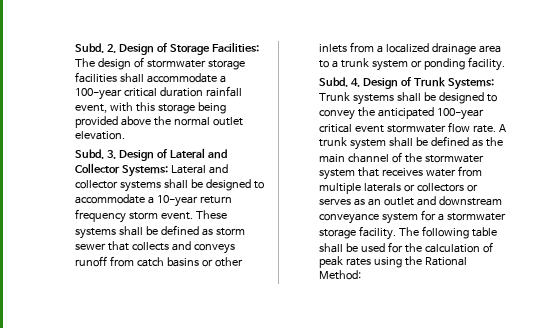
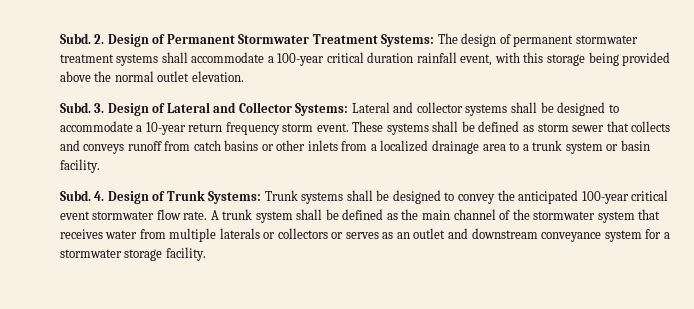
[169,42,259,55] [75,57,245,70] [75,72,118,83] Storage Facilities: The design of stormwater storage facilities -> [166,33,638,47] [59,54,159,66] Permanent Stormwater Treatment Systems: The design of permanent stormwater treatment systems
[423,58,465,70] ponding -> [620,140,650,151] basin
[398,226,497,239] [319,242,493,253] [319,256,467,268] [319,270,362,280] The following table shall be used for the calculation of peak rates using the Rational Method: -> (206, 254) none

